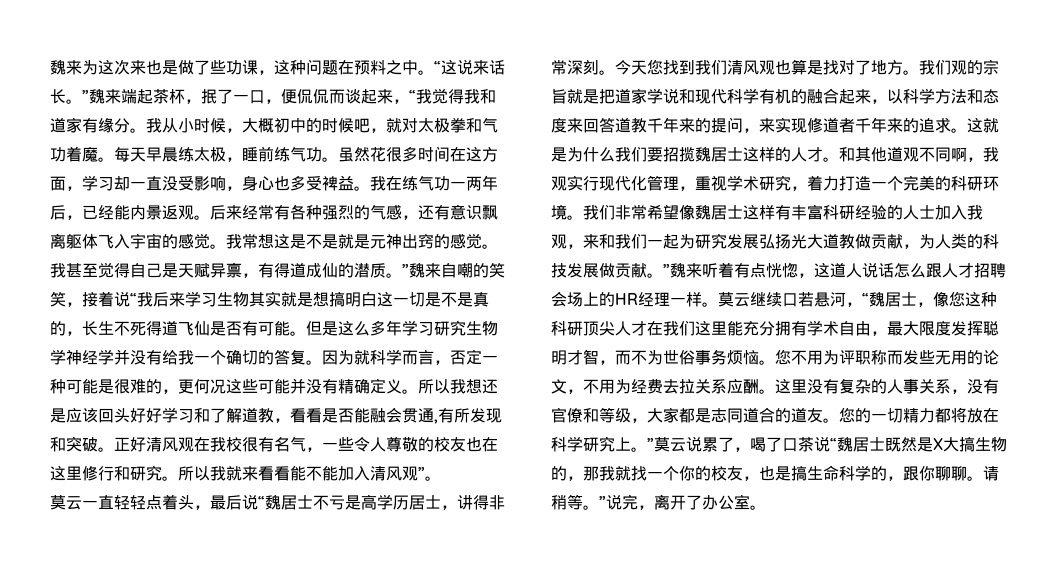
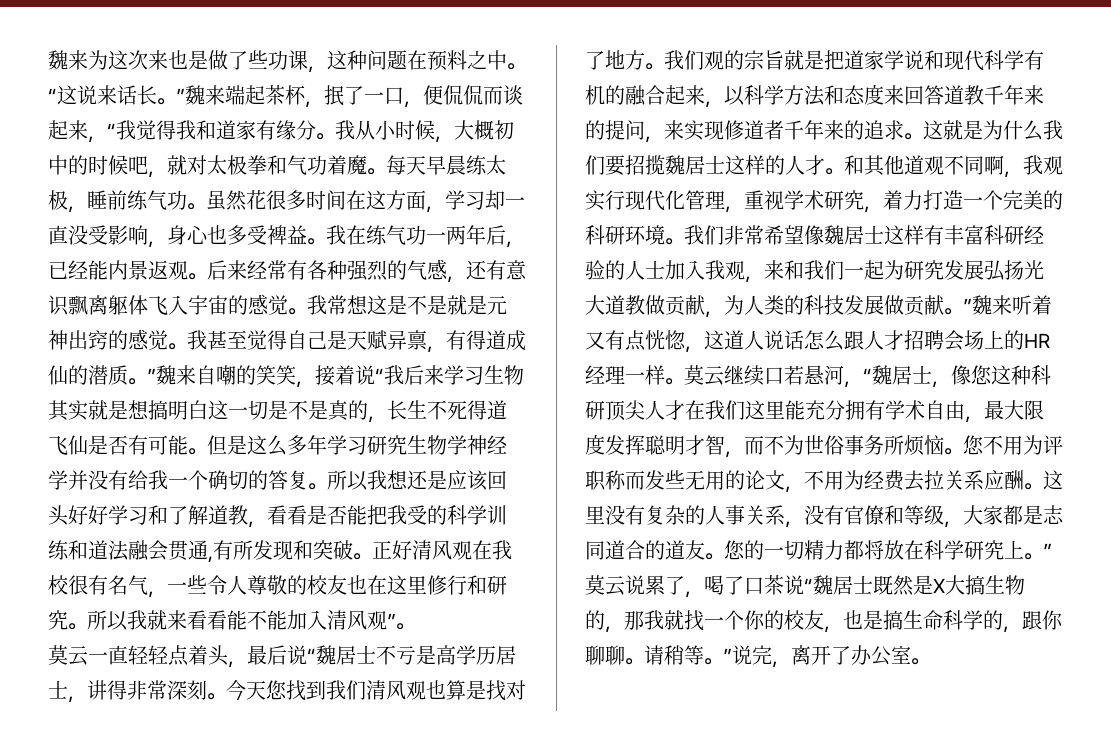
[322,349,498,365] [50,378,418,394] 因为就科学而言，否定一种可能是很难的，更何况这些可能并没有精确定义。 -> (327, 486) none
(370, 415) none -> [367,505,507,525] [48,540,129,561] 把我受的科学训练和道法
(734, 270) none -> [585,331,605,350] 又
(727, 357) none -> [884,435,904,455] 所

